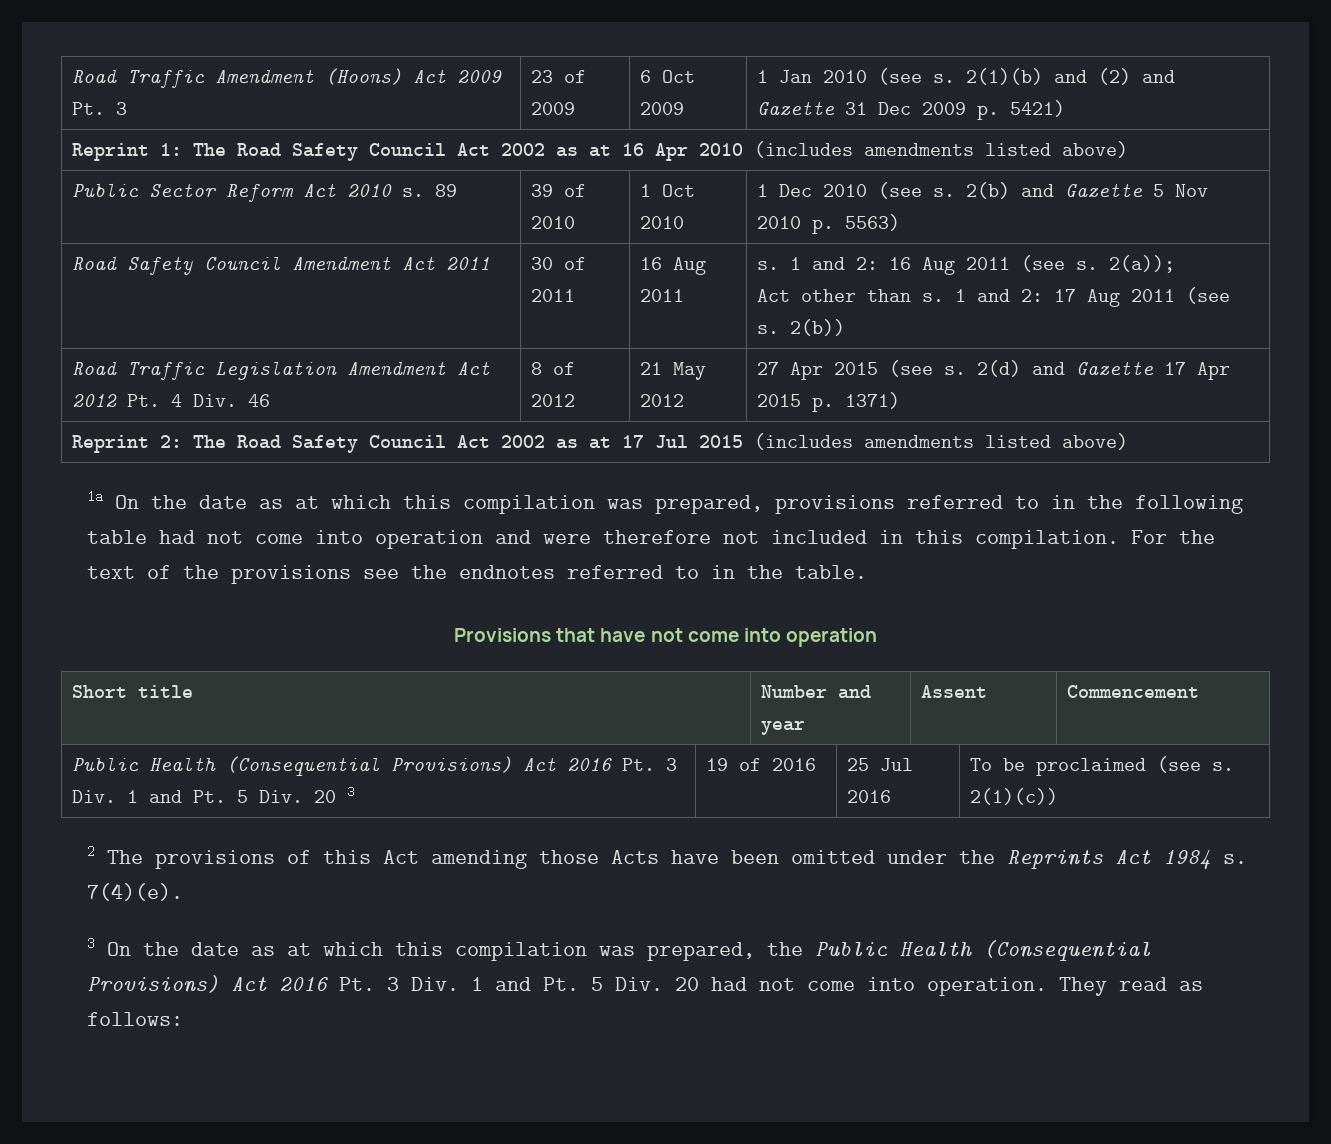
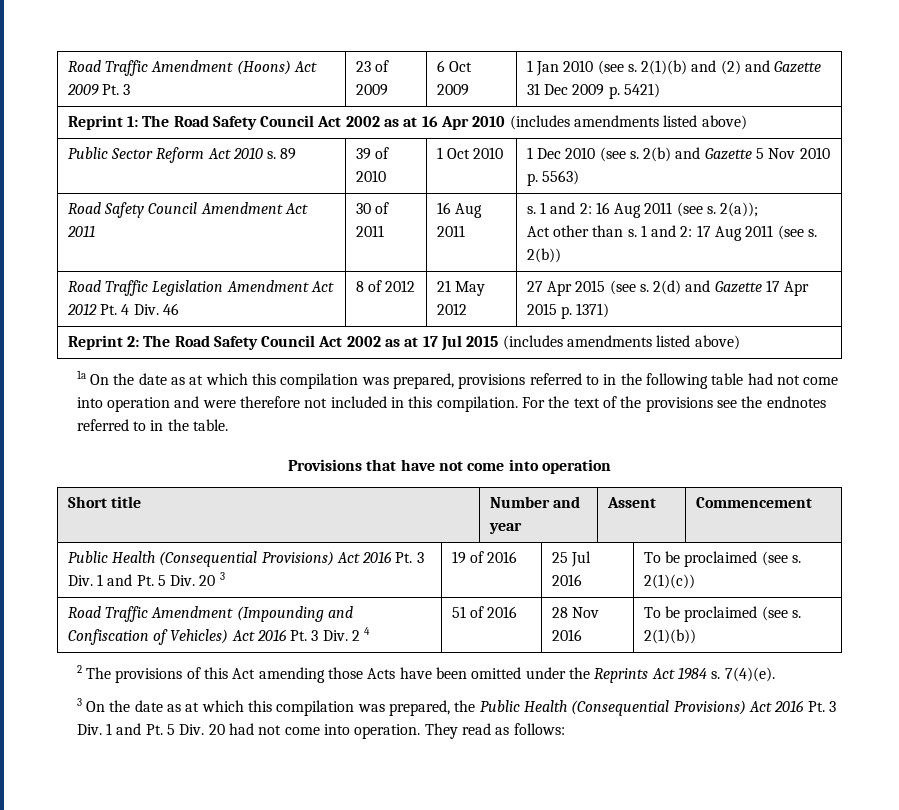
(1058, 796) none -> [67,606,353,622] [67,627,371,645] [451,606,518,618] [551,607,599,618] [551,629,582,641] [643,606,801,622] [643,629,696,644] // Road Traffic Amendment (Impounding and Confiscation of Vehicles) Act 2016 Pt. 3 Div. 2 4 | 51 of 2016 | 28 Nov 2016 | To be proclaimed (see s. 2(1)(b))

